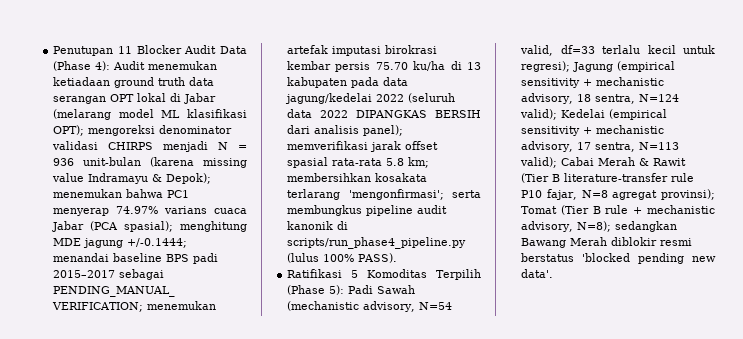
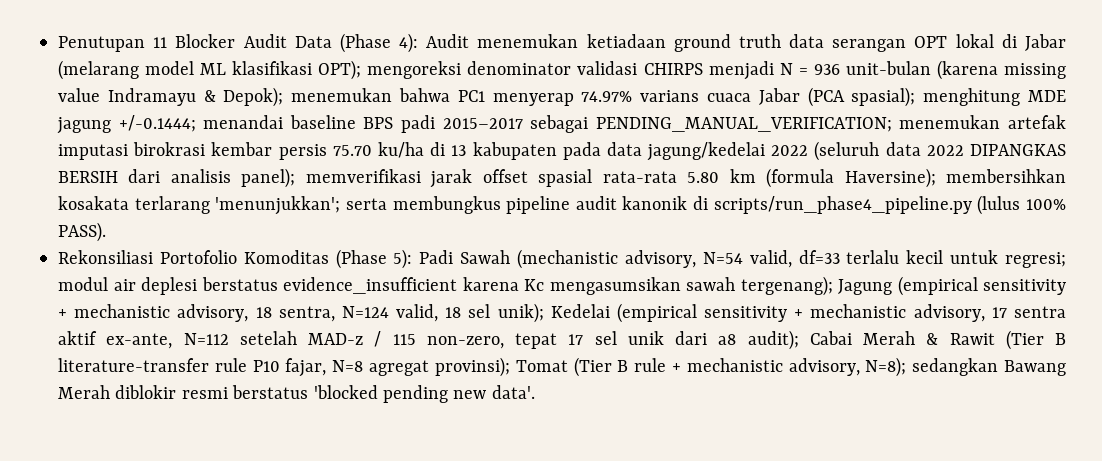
[386,157,430,168] 5.8 km; -> [687,168,936,188] 5.80 km (formula Haversine);
[348,189,444,200] 'mengonfirmasi'; -> [215,196,341,215] 'menunjukkan';
[287,269,481,280] Ratifikasi 5 Komoditas Terpilih -> [58,250,329,264] Rekonsiliasi Portofolio Komoditas
[521,61,571,72] regresi); -> [1005,252,1066,268] [58,276,833,296] regresi; modul air deplesi berstatus evidence_insufficient karena Kc mengasumsikan sawah tergenang);
[520,109,558,120] valid); -> [396,303,544,323] valid, 18 sel unik);
[595,142,680,152] [520,157,558,168] sentra, N=113 valid); -> [1013,306,1066,318] [58,330,799,350] sentra aktif ex-ante, N=112 setelah MAD-z / 115 non-zero, tepat 17 sel unik dari a8 audit);

